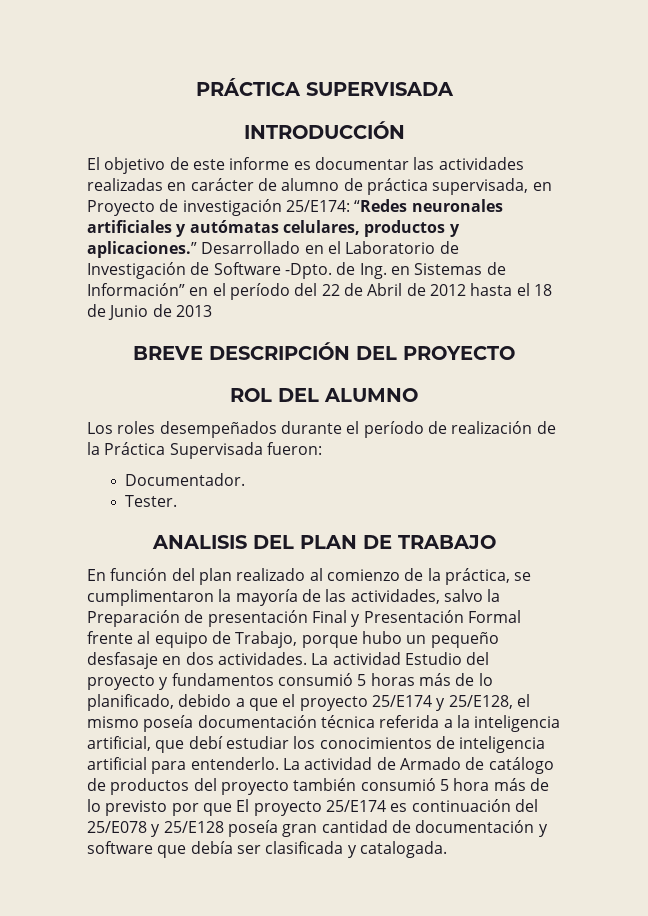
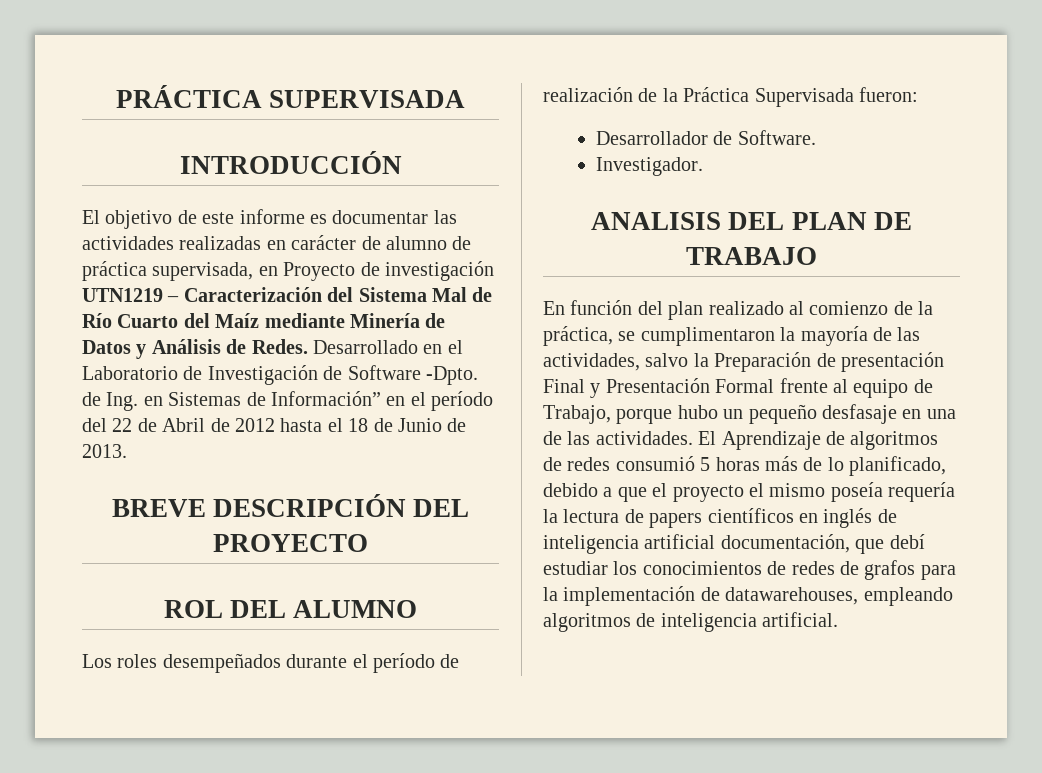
[285,199,503,212] [87,220,460,237] [87,241,197,258] 25/E174: “Redes neuronales artificiales y autómatas celulares, productos y aplicaciones.” -> [82,287,493,302] [82,313,446,328] [82,339,308,359] UTN1219 – Caracterización del Sistema Mal de Río Cuarto del Maíz mediante Minería de Datos y Análisis de Redes.
[175,305,212,317] 2013 -> [82,444,127,458] 2013.
[125,473,246,486] [125,495,178,507] Documentador. // Tester. -> [595,130,816,145] [595,157,703,176] Desarrollador de Software. // Investigador.
[185,652,490,665] [87,673,274,690] dos actividades. La actividad Estudio del proyecto y fundamentos -> [926,409,956,419] [543,431,939,450] [543,457,611,471] una de las actividades. El Aprendizaje de algoritmos de redes
[371,694,530,711] [87,715,561,732] [87,736,151,751] 25/E174 y 25/E128, el mismo poseía documentación técnica referida a la inteligencia artificial, -> [749,482,956,502] [543,508,897,528] [543,534,850,554] el mismo poseía requería la lectura de papers científicos en inglés de inteligencia artificial documentación,
[459,736,546,753] [87,757,554,774] [87,778,549,795] [87,799,538,816] [87,820,548,837] [87,841,447,858] inteligencia artificial para entenderlo. La actividad de Armado de catálogo de productos del proyecto también consumió 5 hora más de lo previsto por que El proyecto 25/E174 es continuación del 25/E078 y 25/E128 poseía gran cantidad de documentación y software que debía ser clasificada y catalogada. -> [791,560,956,580] [543,586,953,606] [543,612,839,632] redes de grafos para la implementación de datawarehouses, empleando algoritmos de inteligencia artificial.

